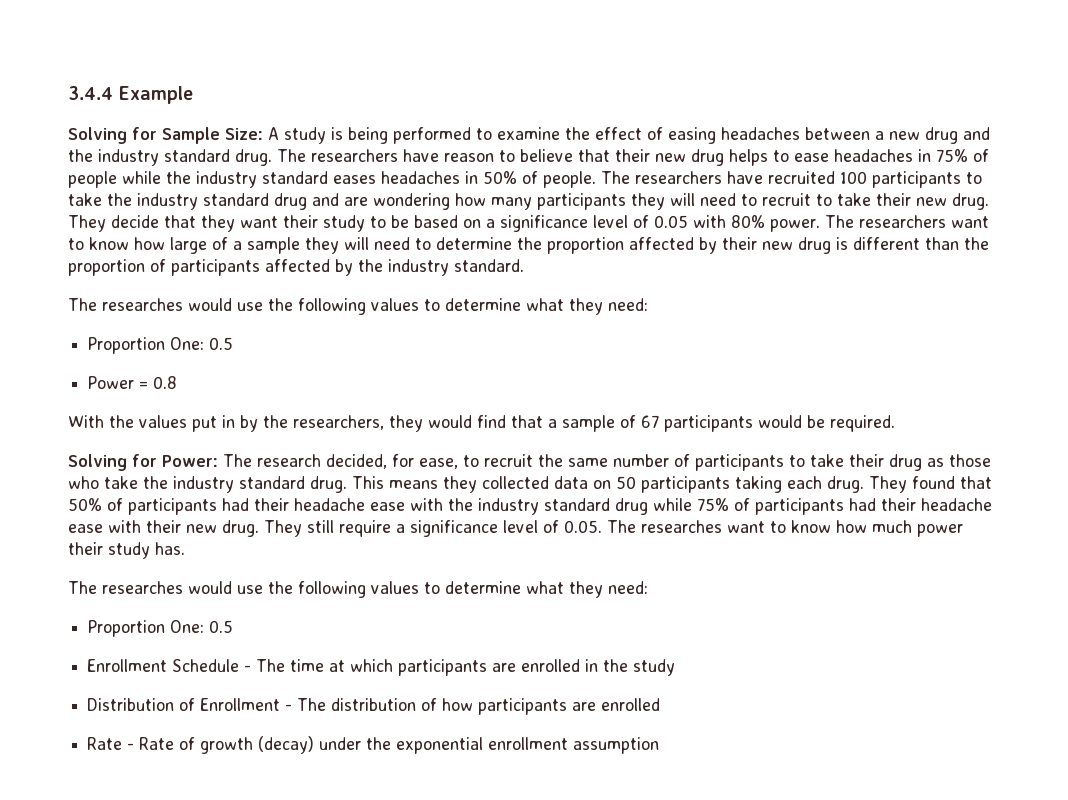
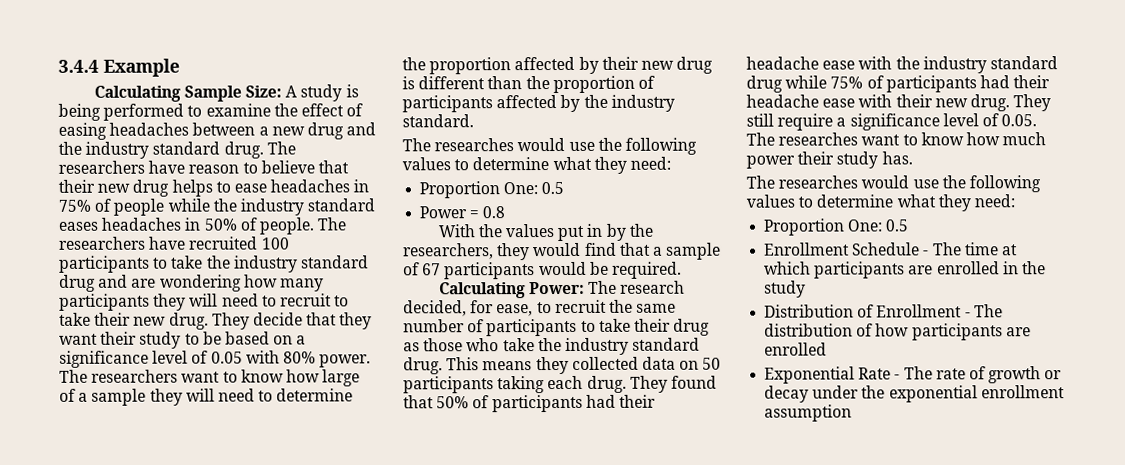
[68,127,157,144] Solving for -> [93,85,181,102] Calculating
[68,454,157,471] Solving for -> [438,282,526,299] Calculating
(661, 704) none -> [764,366,856,384] Exponential
[139,736,315,754] Rate of growth (decay) -> [903,366,1063,384] [764,385,810,403] The rate of growth or decay

